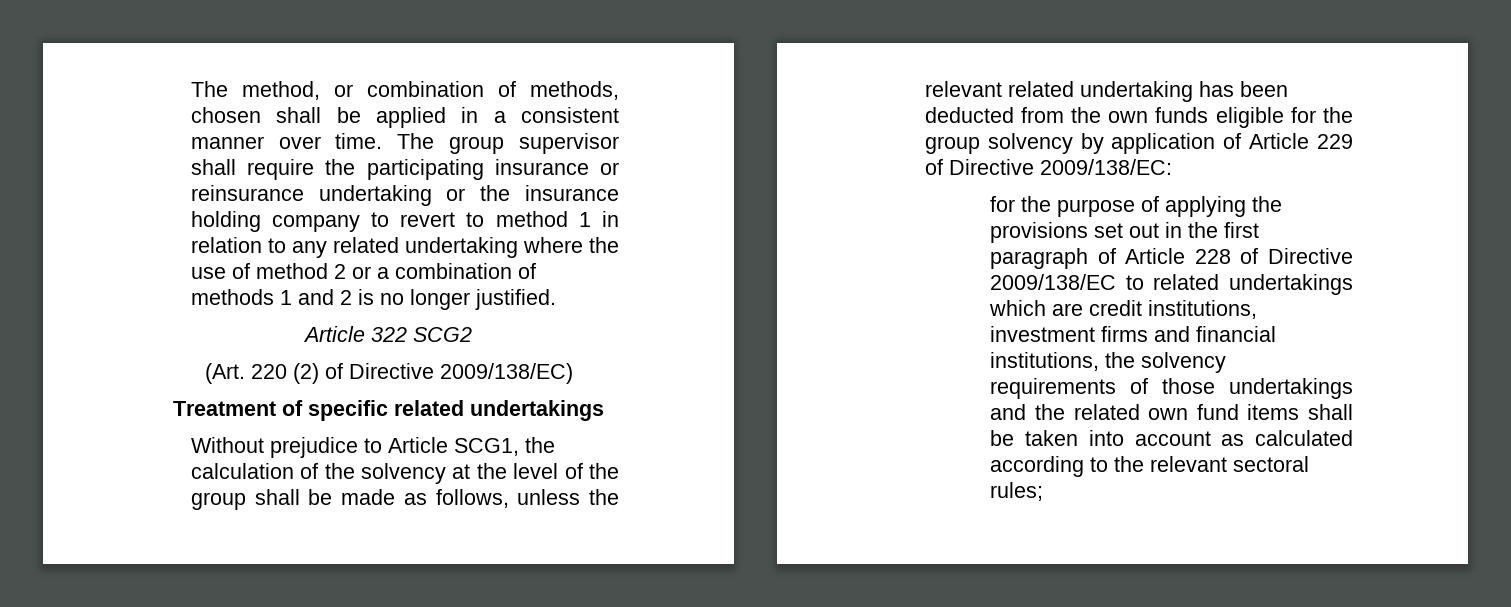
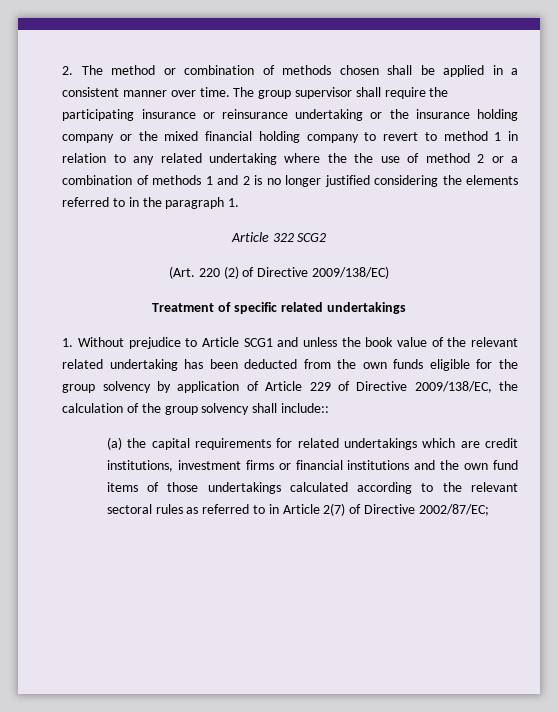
[190,81,320,100] The method, -> [62,65,156,75] 2. The method
[530,81,619,100] methods, -> [282,65,332,75] methods
(360, 223) none -> [120,131,359,143] or the mixed financial holding company
(619, 245) none -> [354,153,374,163] the
[474,289,556,310] justified. -> [324,175,518,187] [62,197,240,209] justified considering the elements referred to in the paragraph 1.
(604, 410) none -> [62,338,74,347] 1.
[453,437,555,456] [190,463,620,484] [190,489,581,510] SCG1, the calculation of the solvency at the level of the group shall be made as follows, unless -> [243,337,444,347] SCG1 and unless the book value of
[1039,159,1172,175] [990,196,1283,217] [990,222,1260,243] [990,248,1353,269] [990,274,1144,290] 2009/138/EC: // for the purpose of applying the provisions set out in the first paragraph of Article 228 of Directive 2009/138/EC to -> [414,381,518,393] [62,403,329,415] [106,437,293,450] 2009/138/EC, the calculation of the group solvency shall include:: // (a) the capital requirements for
[1154,326,1277,342] [990,352,1227,373] [990,378,1353,399] [990,404,1353,420] [990,430,1245,446] and financial institutions, the solvency requirements of those undertakings and the related own fund items shall be taken into account as -> [278,460,518,470] [106,482,281,494] or financial institutions and the own fund items of those undertakings
[990,482,1044,501] rules; -> [155,503,489,516] rules as referred to in Article 2(7) of Directive 2002/87/EC;

